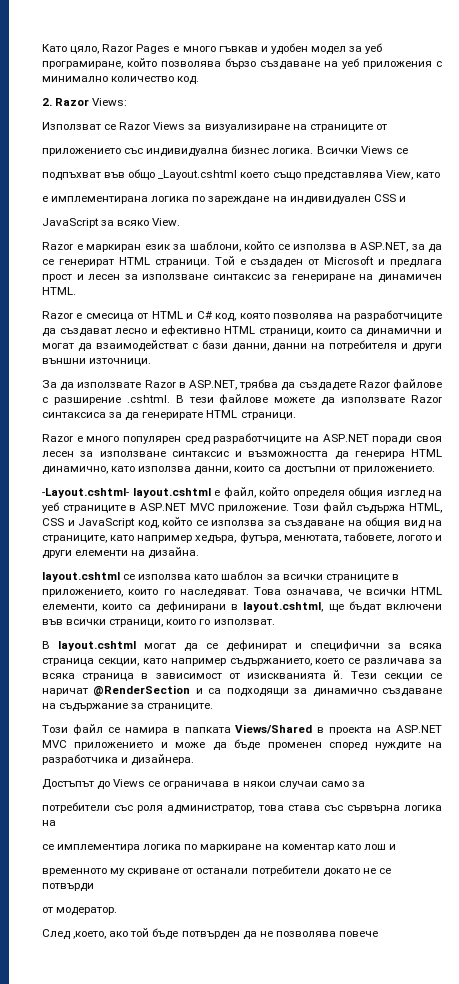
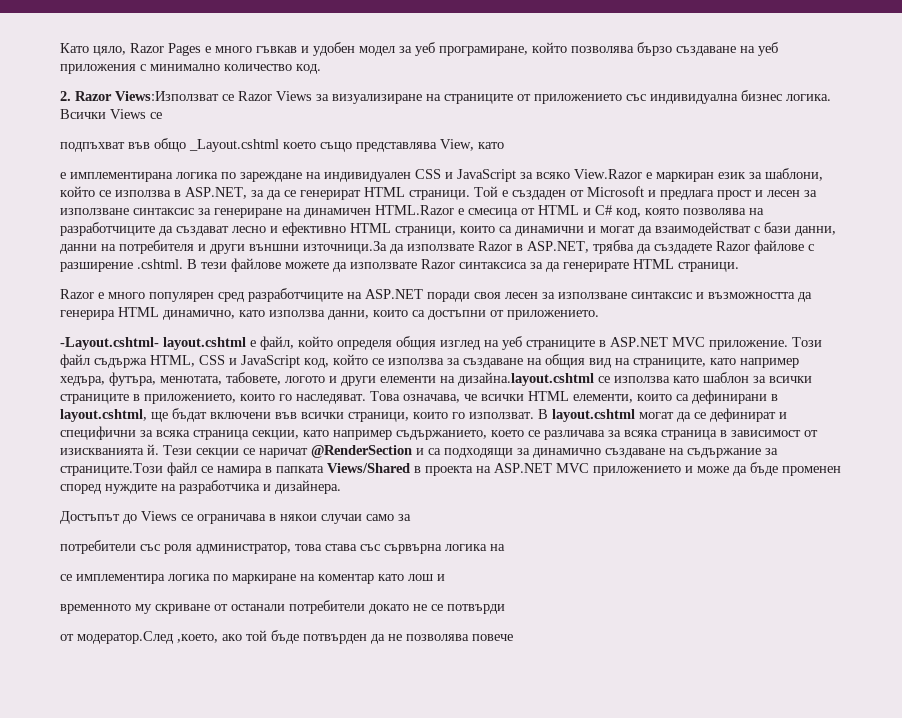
[92,98,128,106] [42,122,101,130] Views: // Използват -> [115,91,219,101] Views:Използват
(387, 127) // -> (531, 97) none
(406, 199) // -> (453, 175) none
[152,218,181,226] [42,242,73,250] View. // Razor -> [574,169,642,179] View.Razor
[42,287,76,295] [42,311,73,319] HTML. // Razor -> [375,205,454,215] HTML.Razor
[89,358,152,366] [42,380,57,388] източници. // За -> [303,241,387,254] източници.За
[148,547,200,559] [42,572,120,582] дизайна. // layout.cshtml -> [458,372,594,386] дизайна.layout.cshtml
(275, 622) // -> (534, 415) none
[147,703,214,711] [42,725,68,733] страниците. // Този -> [60,463,163,476] страниците.Този
[56,907,118,916] [42,929,70,940] модератор. // След -> [77,631,174,644] модератор.След

